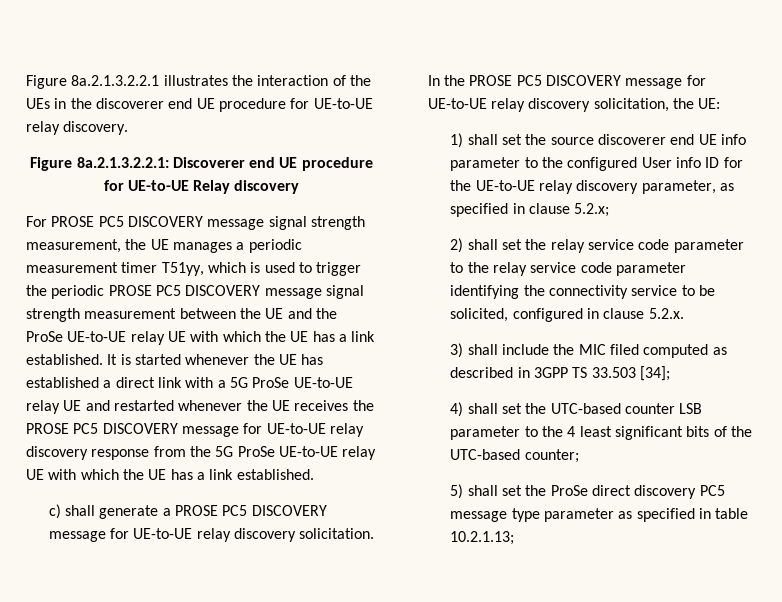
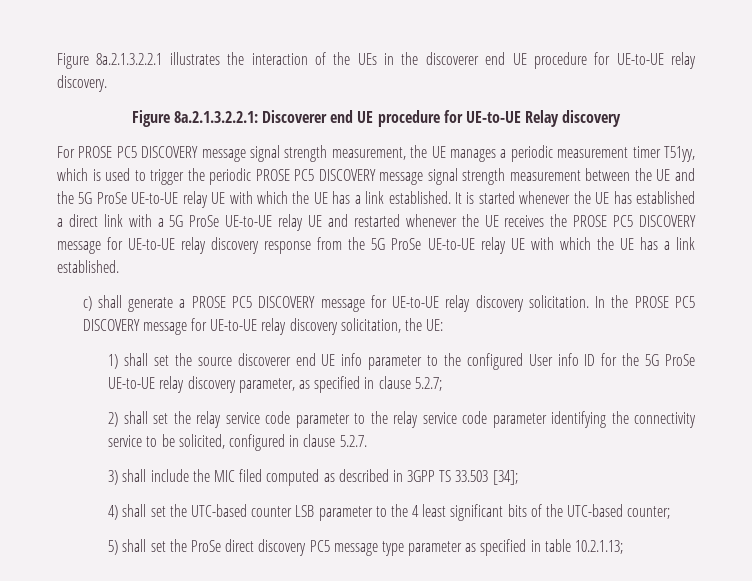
(337, 313) none -> [78,192,93,204] 5G
(472, 185) none -> [645,354,695,366] 5G ProSe
[574,203,610,217] 5.2.x; -> [414,377,442,391] 5.2.7;
[648,308,684,319] 5.2.x. -> [339,435,367,447] 5.2.7.

